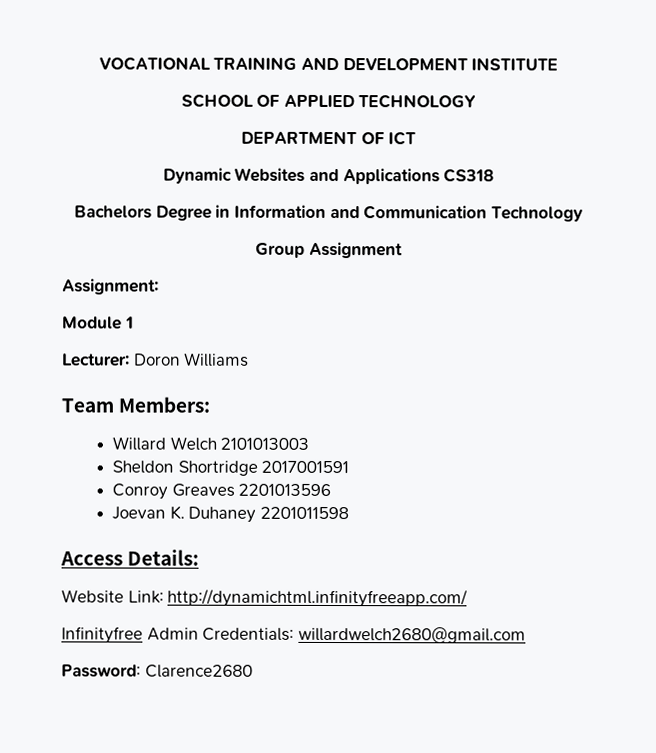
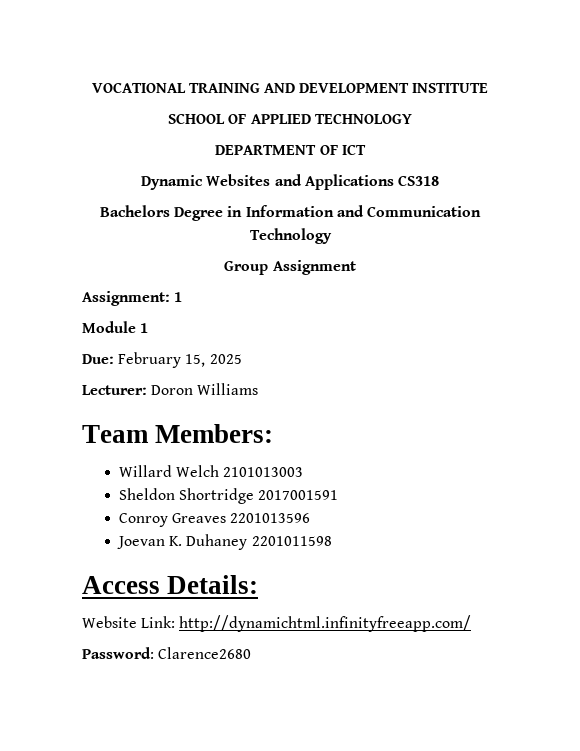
(159, 286) none -> [174,292,183,302] 1
(134, 322) none -> [82,352,242,368] // Due: February 15, 2025
[61,626,526,644] // Infinityfree Admin Credentials: willardwelch2680@gmail.com -> (472, 623) none

